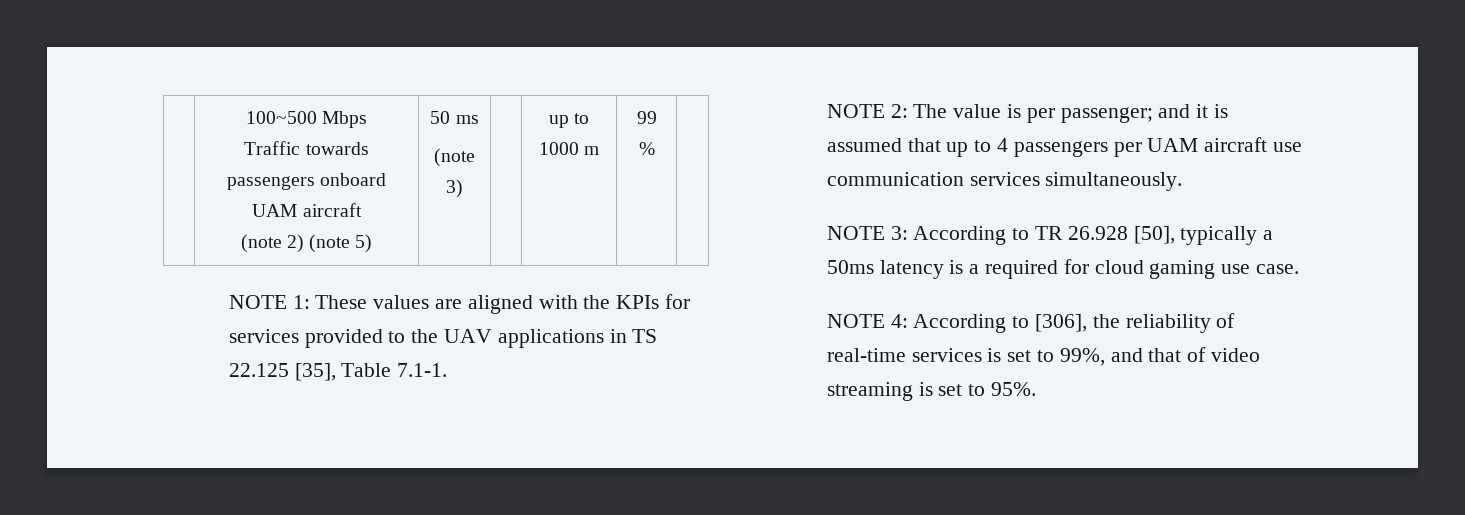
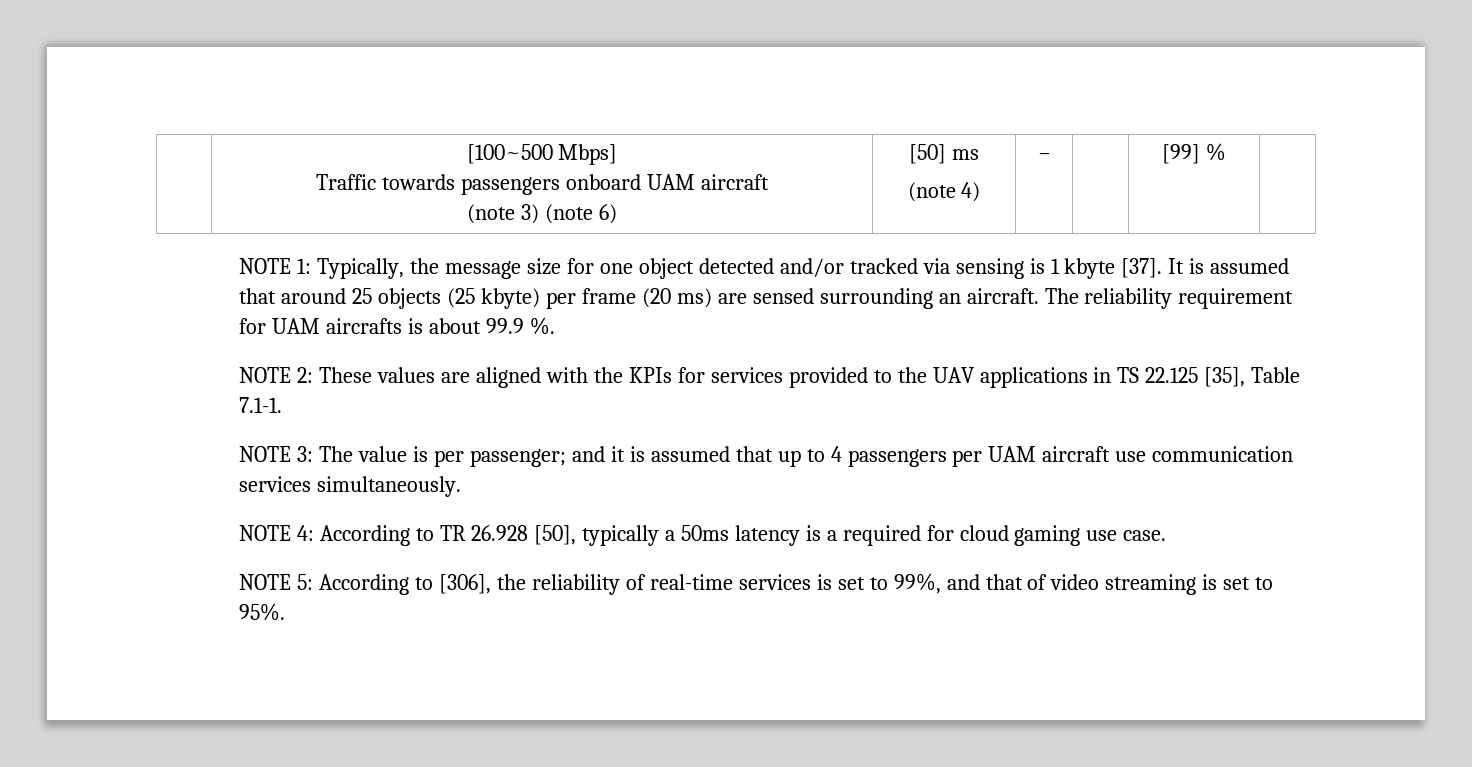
[245,111,368,128] | 100~500 Mbps -> [466,144,618,165] | [100~500 Mbps]
[286,234,373,253] [430,111,479,124] [434,148,475,167] [446,179,463,198] [548,113,590,128] [538,142,600,155] [636,111,657,124] [638,142,655,155] [228,295,310,309] 2) (note 5) | 50 ms // (note 3) | | up to 1000 m | 99 % | // NOTE 1: -> [521,204,617,224] [909,144,979,164] [907,182,981,202] [1038,153,1050,160] [1162,143,1226,164] [239,258,1290,279] [239,288,1294,309] [239,317,556,335] [239,367,314,383] 3) (note 6) | [50] ms // (note 4) | – | | [99] % | // NOTE 1: Typically, the message size for one object detected and/or tracked via sensing is 1 kbyte [37]. It is assumed that around 25 objects (25 kbyte) per frame (20 ms) are sensed surrounding an aircraft. The reliability requirement for UAM aircrafts is about 99.9 %. // NOTE 2:
[890,104,908,118] 2: -> [297,446,314,462] 3:
[890,226,908,240] 3: -> [297,525,315,541] 4:
[890,314,908,328] 4: -> [297,574,314,590] 5:

